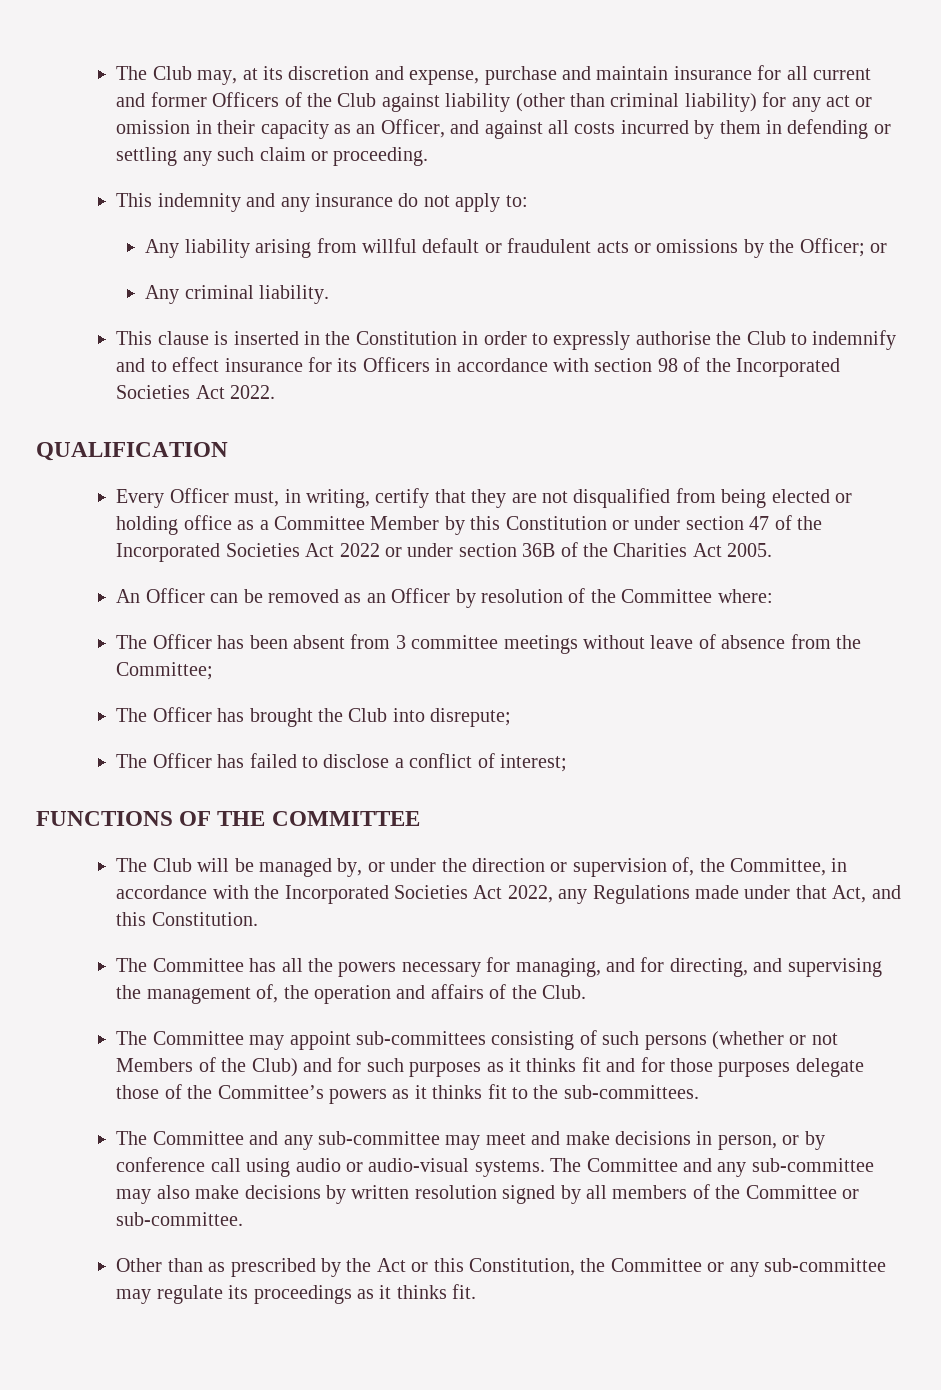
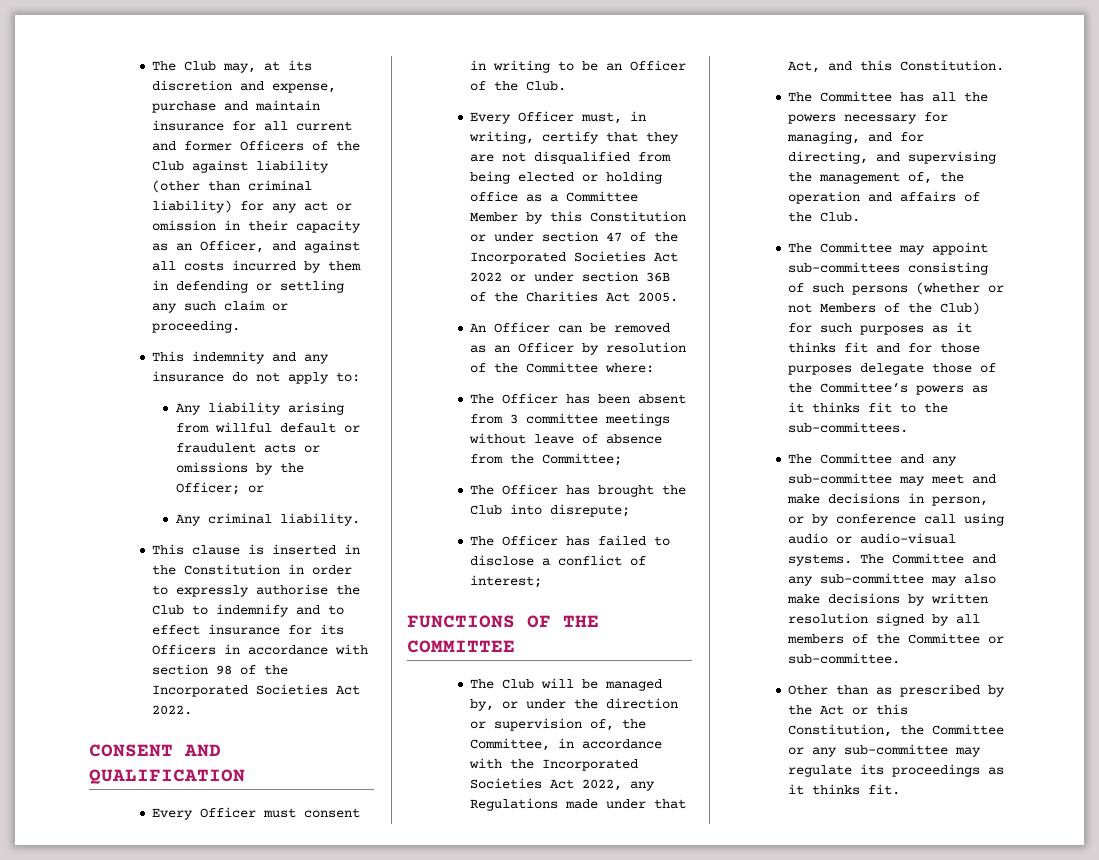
(276, 392) none -> [89,744,221,757] CONSENT AND
(228, 451) none -> [152,807,361,820] [470,60,687,73] [470,81,567,91] // Every Officer must consent in writing to be an Officer of the Club.
[302,1058,332,1072] and -> (981, 308) none

